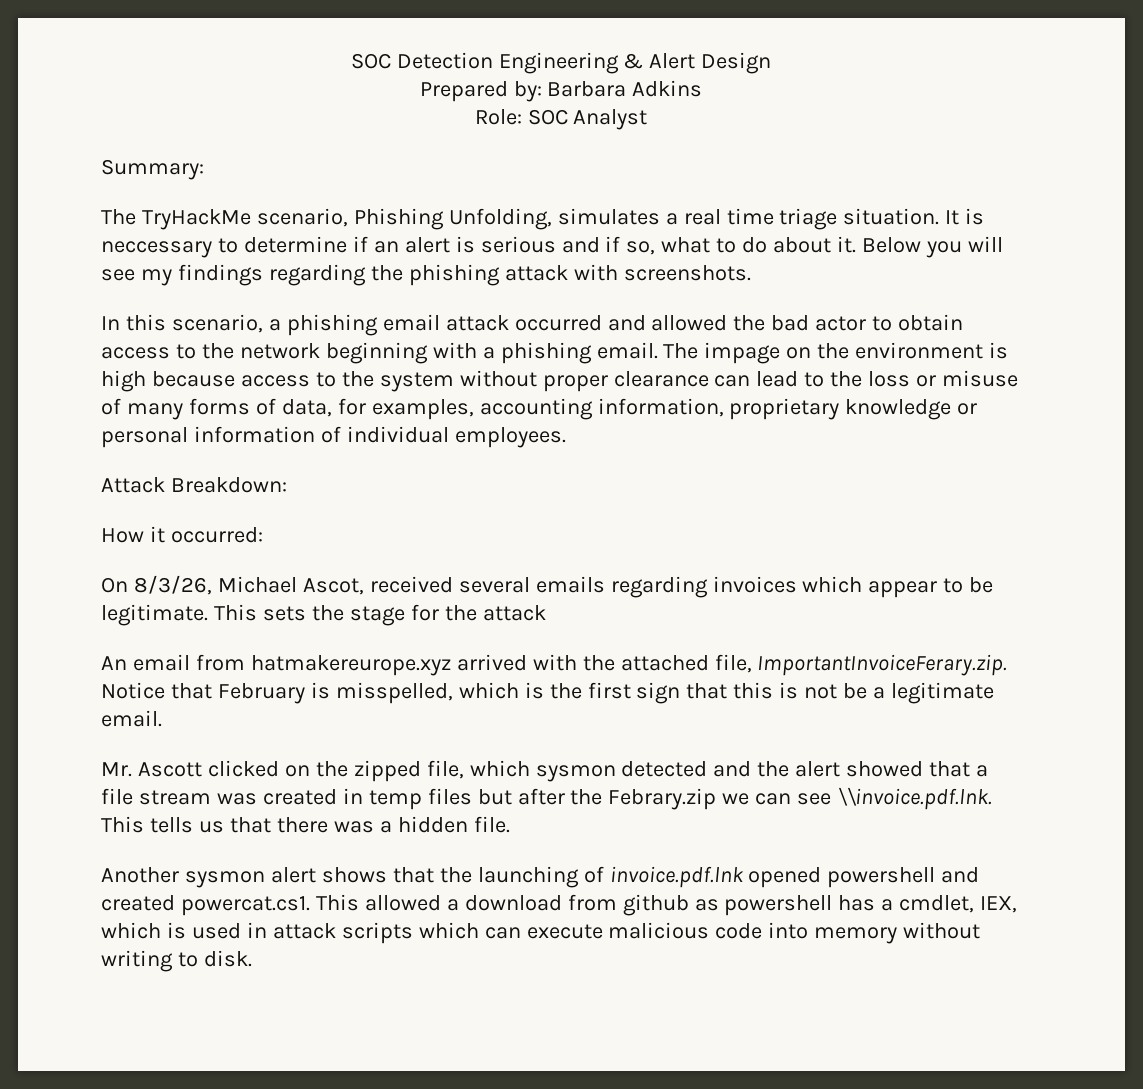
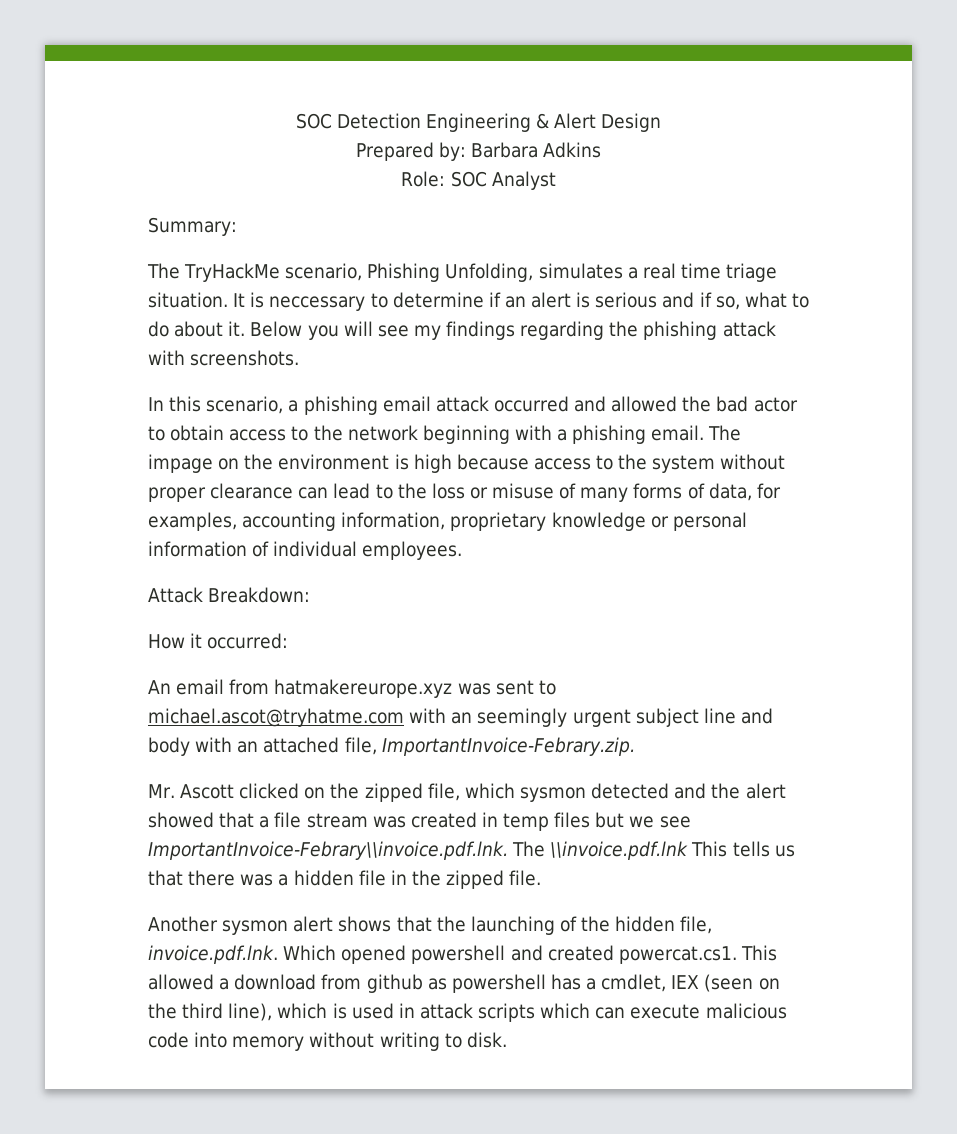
[101,575,994,598] [101,604,546,626] [101,654,1008,676] [101,682,995,704] [101,710,162,727] On 8/3/26, Michael Ascot, received several emails regarding invoices which appear to be legitimate. This sets the stage for the attack // An email from hatmakereurope.xyz arrived with the attached file, ImportantInvoiceFerary.zip. Notice that February is misspelled, which is the first sign that this is not be a legitimate email. -> [148,679,556,698] [148,708,773,727] [148,737,635,756] An email from hatmakereurope.xyz was sent to michael.ascot@tryhatme.com with an seemingly urgent subject line and body with an attached file, ImportantInvoice-Febrary.zip.
[517,787,993,810] after the Febrary.zip we can see \\invoice.pdf.lnk. -> [629,816,691,828] [148,841,689,860] we see ImportantInvoice-Febrary\\invoice.pdf.lnk. The \\invoice.pdf.lnk
(468, 824) none -> [358,870,505,889] file in the zipped
[609,866,744,888] invoice.pdf.lnk -> [581,916,713,934] [148,945,337,964] the hidden file, invoice.pdf.lnk. Which
[980,896,1018,913] IEX, -> [671,974,780,992] [148,1003,273,1021] IEX (seen on the third line),

